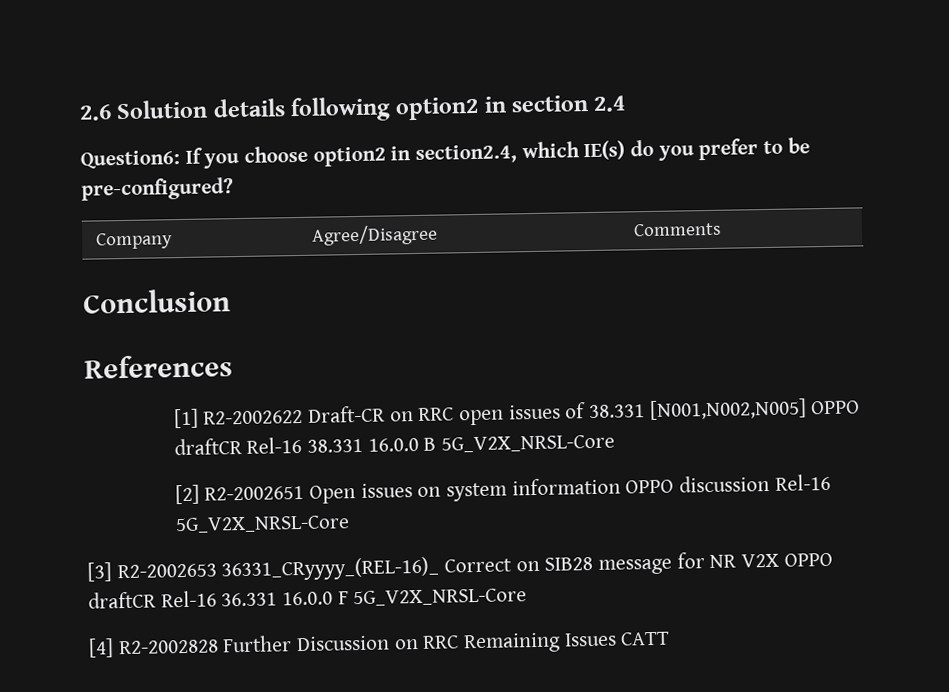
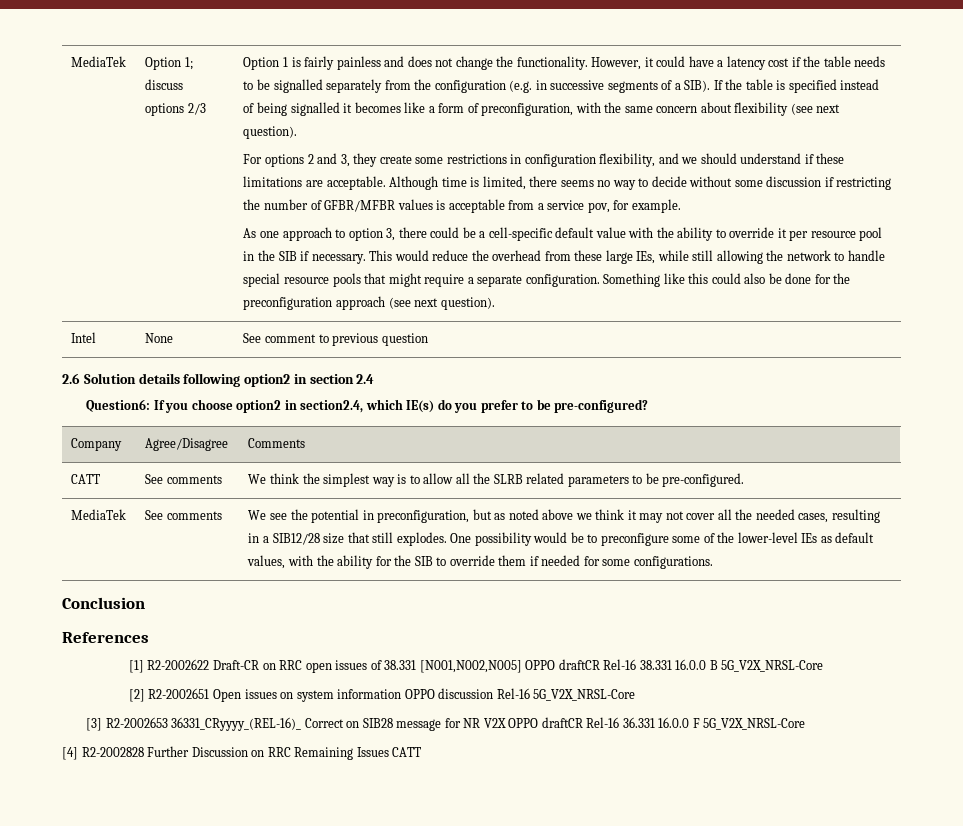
(79, 112) none -> [71,56,127,67] [145,57,193,70] [145,79,184,90] [145,103,206,116] [243,56,886,70] [243,79,880,93] [243,102,841,116] [243,126,298,139] [243,153,845,167] [243,176,892,190] [243,199,681,213] [243,227,883,241] [243,250,885,264] [243,273,851,287] [243,296,495,310] [71,332,97,343] [145,333,174,343] [243,333,428,346] MediaTek | Option 1; discuss options 2/3 | Option 1 is fairly painless and does not change the functionality. However, it could have a latency cost if the table needs to be signalled separately from the configuration (e.g. in successive segments of a SIB). If the table is specified instead of being signalled it becomes like a form of preconfiguration, with the same concern about flexibility (see next question). // For options 2 and 3, they create some restrictions in configuration flexibility, and we should understand if these limitations are acceptable. Although time is limited, there seems no way to decide without some discussion if restricting the number of GFBR/MFBR values is acceptable from a service pov, for example. // As one approach to option 3, there could be a cell-specific default value with the ability to override it per resource pool in the SIB if necessary. This would reduce the overhead from these large IEs, while still allowing the network to handle special resource pools that might require a separate configuration. Something like this could also be done for the preconfiguration approach (see next question). // Intel | None | See comment to previous question //
(722, 229) none -> [71,474,101,484] [145,474,222,484] [248,473,745,487] [71,509,127,520] [145,510,222,520] [248,509,880,523] [248,532,875,546] [247,555,713,569] // CATT | See comments | We think the simplest way is to allow all the SLRB related parameters to be pre-configured. // MediaTek | See comments | We see the potential in preconfiguration, but as noted above we think it may not cover all the needed cases, resulting in a SIB12/28 size that still explodes. One possibility would be to preconfigure some of the lower-level IEs as default values, with the ability for the SIB to override them if needed for some configurations.

